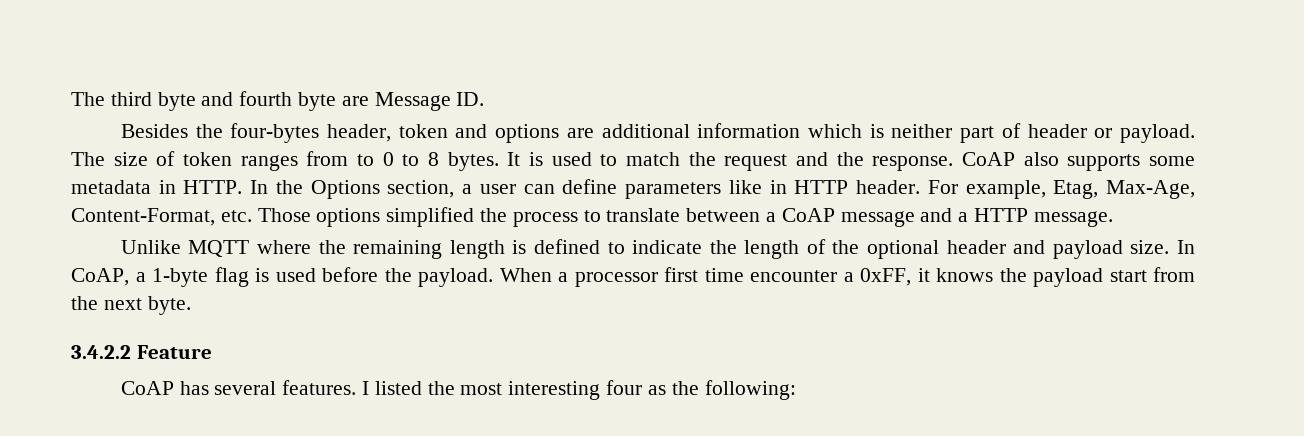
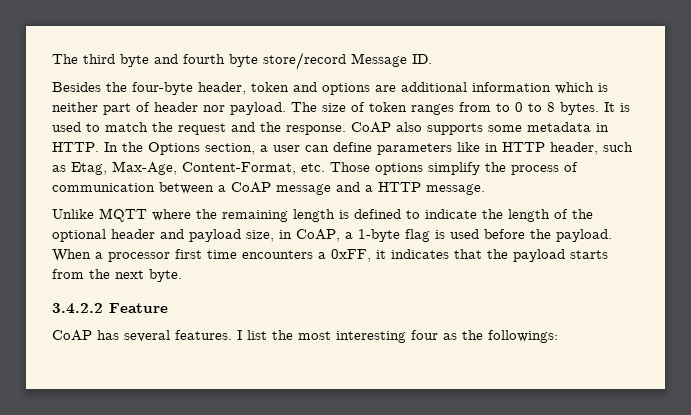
[341,96,369,106] are -> [263,52,346,70] store/record
[230,123,320,143] four-bytes -> [132,82,193,95] four-byte
[1094,128,1113,138] or -> [203,105,225,112] nor
[856,180,1046,199] header. For example, -> [550,142,633,155] [52,165,66,172] header, such as
[386,207,475,227] simplified -> [428,162,480,175] simplify
[583,208,681,222] to translate -> [564,162,578,172] [52,183,155,192] of communication
[1130,240,1196,254] size. In -> [246,230,292,242] size, in
[750,270,837,282] encounter -> [242,250,313,259] encounters
[936,268,993,282] knows -> [391,249,482,259] indicates that
[1109,270,1147,282] start -> [570,250,608,259] starts
[374,381,422,395] listed -> [247,330,267,340] list
[704,380,796,400] following: -> [488,330,558,343] followings:

